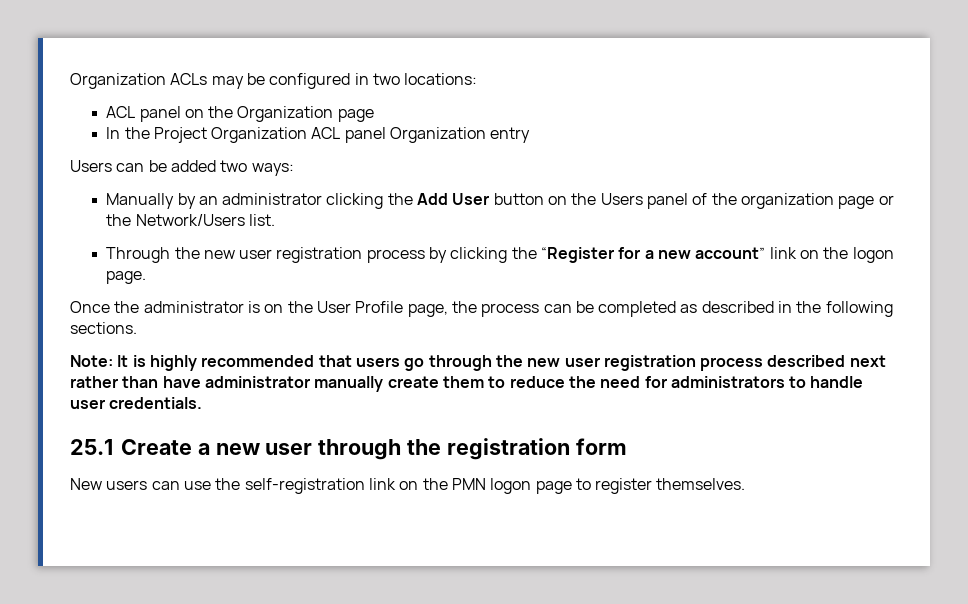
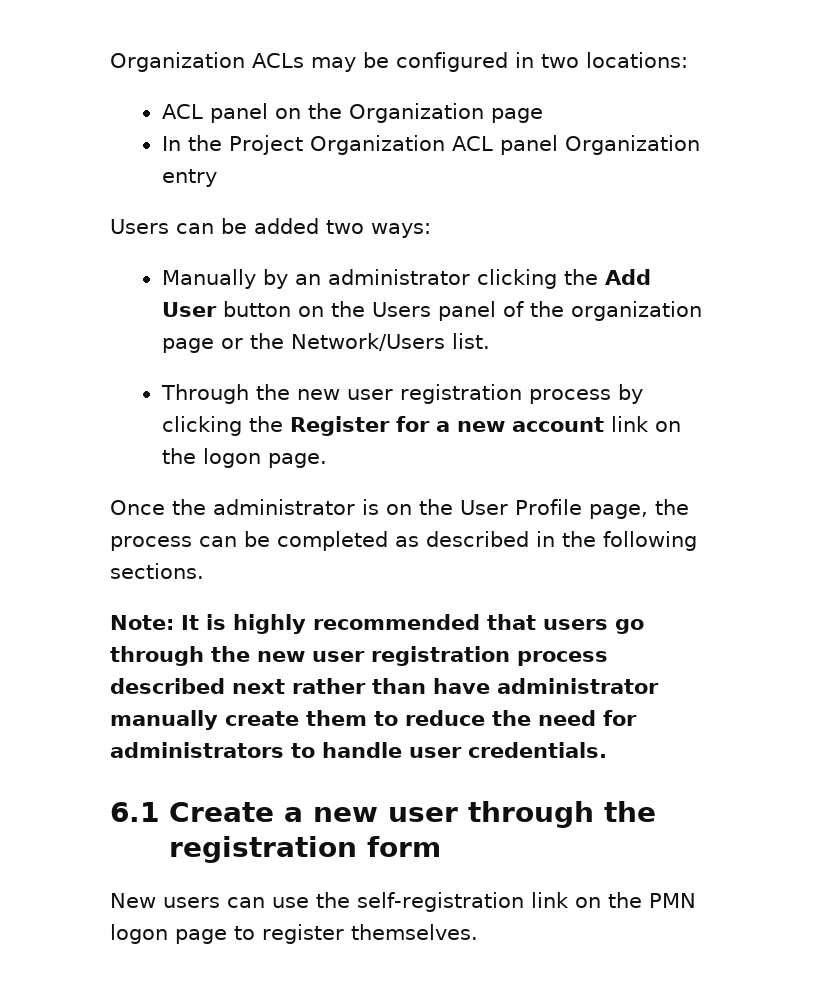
[541,247,615,263] “Register -> [289,416,390,436] Register
[695,247,766,259] account” -> [511,417,604,432] account
[70,439,113,455] 25.1 -> [110,802,159,822] 6.1

